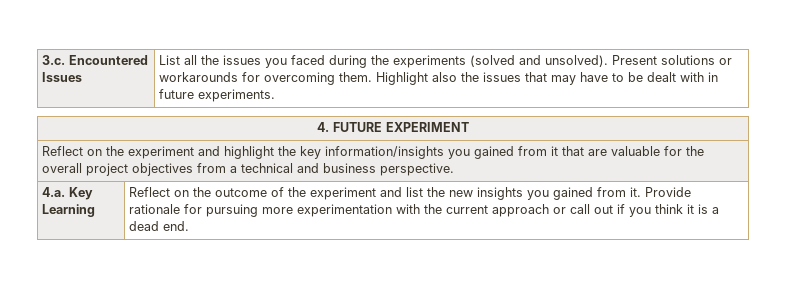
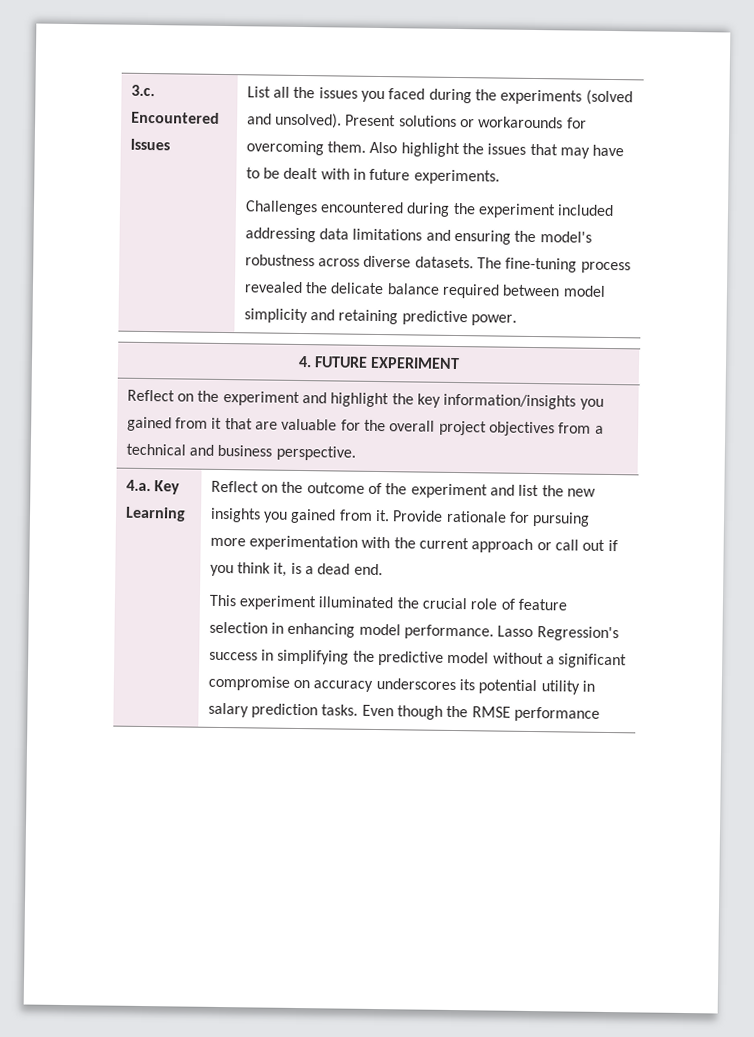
[376,72,458,85] Highlight also -> [369,141,460,158] Also highlight
(276, 95) none -> [244,200,615,219] [244,227,592,245] [244,254,631,274] [243,281,606,299] [243,308,518,326] // Challenges encountered during the experiment included addressing data limitations and ensuring the model's robustness across diverse datasets. The fine-tuning process revealed the delicate balance required between model simplicity and retaining predictive power.
[687,204,695,214] it -> [273,562,288,577] it,
(190, 226) none -> [208,594,567,611] [208,621,619,642] [208,649,628,669] [207,675,595,695] [207,702,600,722] // This experiment illuminated the crucial role of feature selection in enhancing model performance. Lasso Regression's success in simplifying the predictive model without a significant compromise on accuracy underscores its potential utility in salary prediction tasks. Even though the RMSE performance

